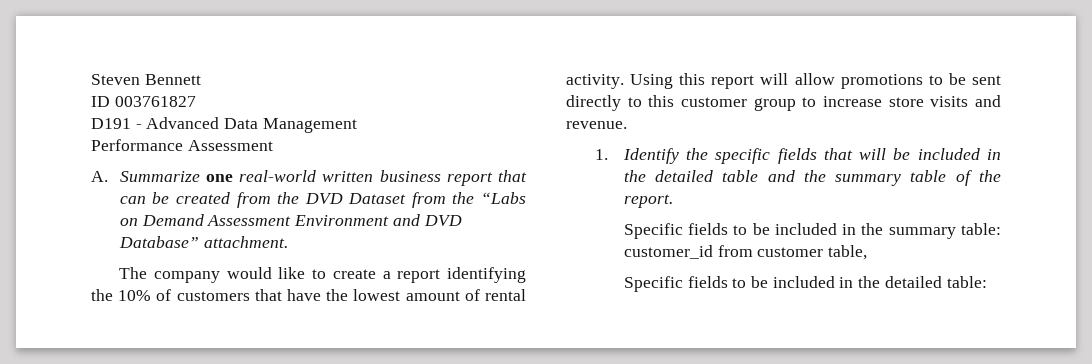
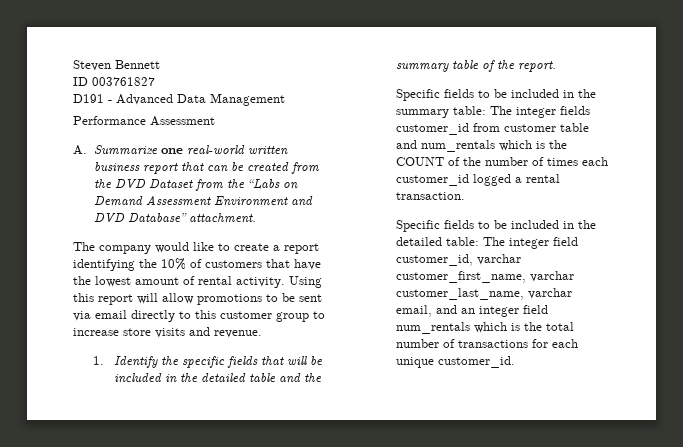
(1001, 80) none -> [73,310,127,321] via email
[623,245,867,260] customer_id from customer table, -> [489,106,590,118] [395,123,589,135] [395,140,567,152] [395,157,608,166] [395,174,560,186] [395,192,465,200] The integer fields customer_id from customer table and num_rentals which is the COUNT of the number of times each customer_id logged a rental transaction.
(987, 282) none -> [482,237,578,249] [395,254,521,266] [395,271,574,283] [395,288,572,300] [395,305,548,317] [395,322,574,334] [395,339,578,348] [395,356,515,368] The integer field customer_id, varchar customer_first_name, varchar customer_last_name, varchar email, and an integer field num_rentals which is the total number of transactions for each unique customer_id.

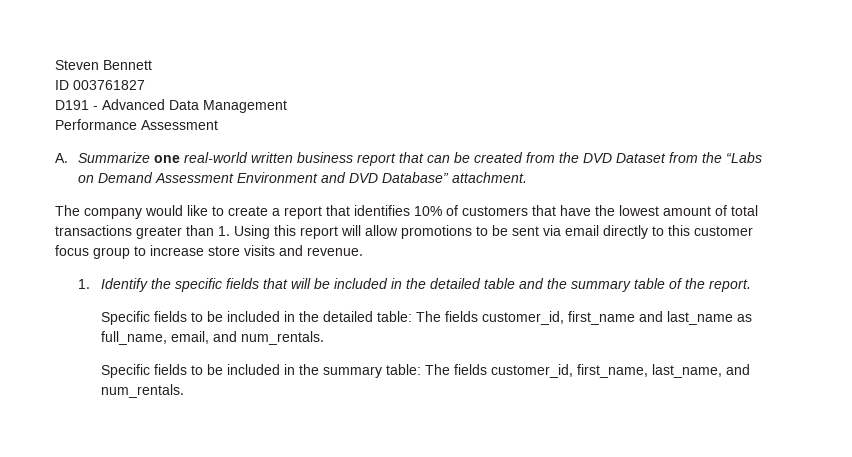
[73,259,157,271] identifying the -> [326,205,410,216] that identifies
[198,276,285,288] rental activity. -> [731,205,758,216] [55,225,230,239] total transactions greater than 1.
(272, 315) none -> [55,245,89,256] focus
[395,106,590,118] [395,123,589,135] [395,140,567,152] [395,157,608,166] [395,174,560,186] [395,192,465,200] [395,220,596,232] [395,237,578,249] [395,254,521,266] [395,271,574,283] [395,288,572,300] [395,305,548,317] [395,322,574,334] [395,339,578,348] [395,356,515,368] summary table: The integer fields customer_id from customer table and num_rentals which is the COUNT of the number of times each customer_id logged a rental transaction. // Specific fields to be included in the detailed table: The integer field customer_id, varchar customer_first_name, varchar customer_last_name, varchar email, and an integer field num_rentals which is the total number of transactions for each unique customer_id. -> [322,311,752,325] [100,331,324,345] [100,364,750,378] [100,384,184,398] detailed table: The fields customer_id, first_name and last_name as full_name, email, and num_rentals. // Specific fields to be included in the summary table: The fields customer_id, first_name, last_name, and num_rentals.

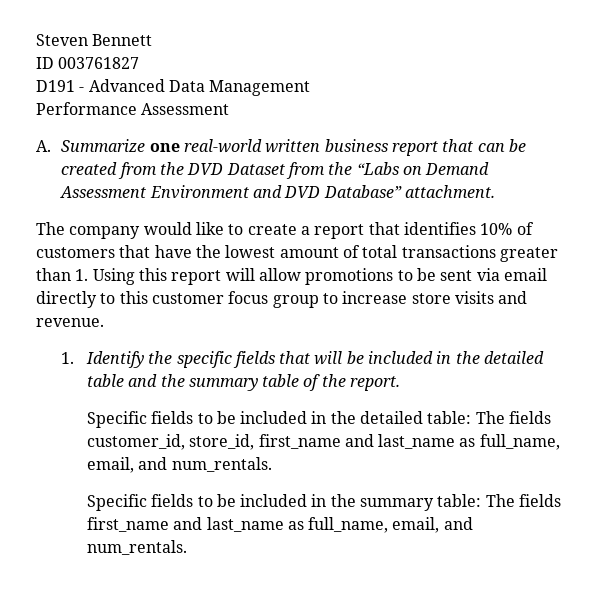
(564, 318) none -> [189,434,255,450] store_id,
[490,364,722,378] customer_id, first_name, last_name, -> [86,517,440,533] first_name and last_name as full_name, email,

